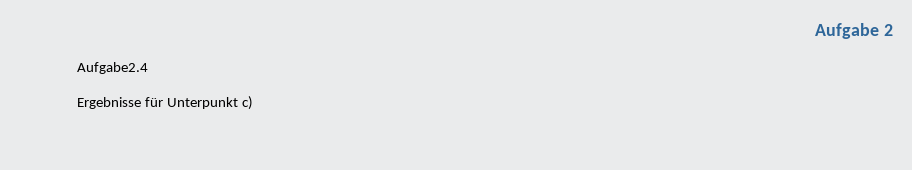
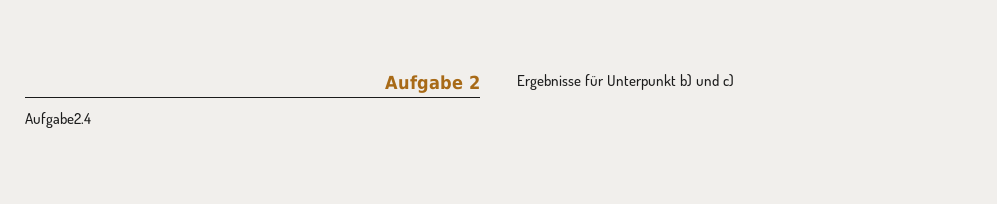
(238, 103) none -> [680,74,720,87] b) und

